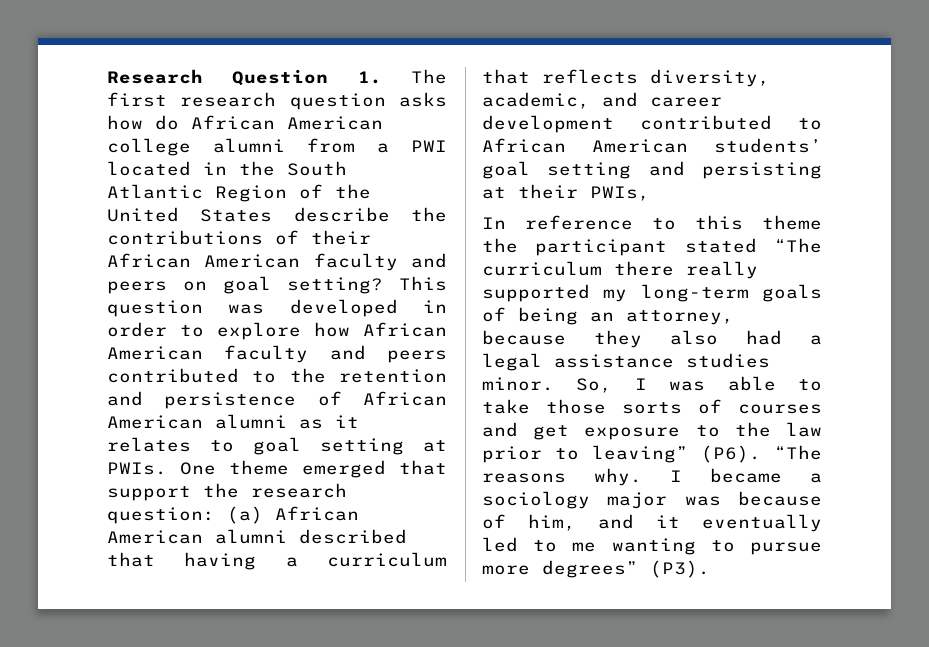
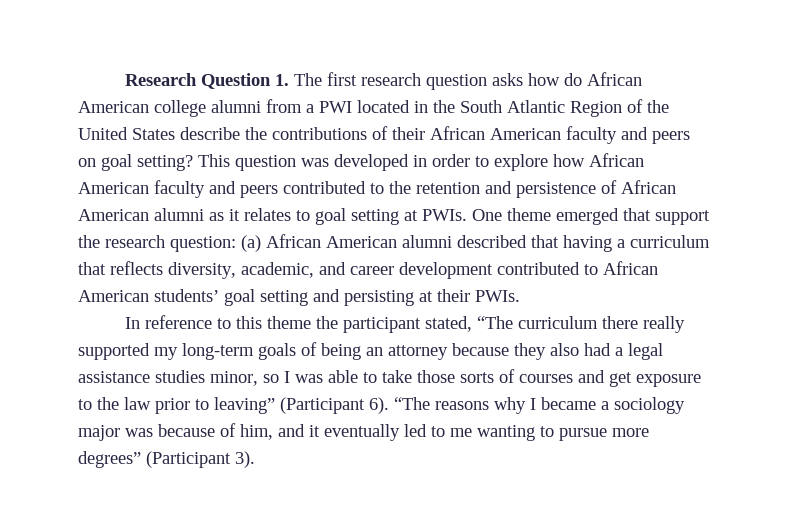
[590,186,650,201] PWIs, -> [475,290,520,302] PWIs.
[684,238,757,253] stated -> [424,316,472,332] stated,
[626,310,734,325] attorney, -> [388,345,448,360] attorney
[482,377,613,393] minor. So, -> [210,371,279,386] minor, so
[701,445,761,463] (P6). -> [280,397,389,414] (Participant 6).
[594,468,642,486] why. -> [494,397,526,414] why
[650,560,710,578] (P3). -> [146,451,255,468] (Participant 3).

